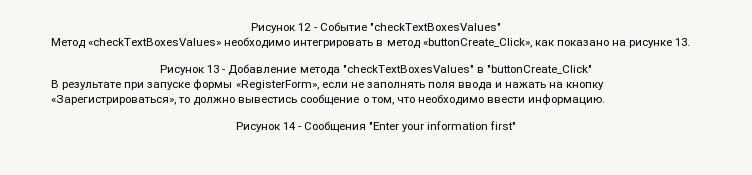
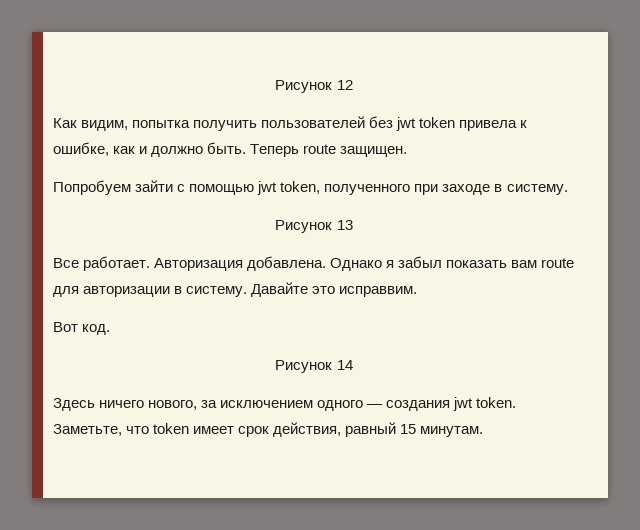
[313,22,501,31] [51,37,691,49] [160,64,592,76] [51,79,605,91] [51,94,606,106] [235,121,517,132] - Событие "checkTextBoxesValues" // Метод «checkTextBoxesValues» необходимо интегрировать в метод «buttonCreate_Click», как показано на рисунке 13. // Рисунок 13 - Добавление метода "checkTextBoxesValues" в "buttonCreate_Click" // В результате при запуске формы «RegisterForm», если не заполнять поля ввода и нажать на кнопку «Зарегистрироваться», то должно вывестись сообщение о том, что необходимо ввести информацию. // Рисунок 14 - Сообщения "Enter your information first" -> [53,116,528,131] [53,142,408,157] [53,180,568,195] [275,220,353,233] [53,256,575,271] [53,282,418,297] [53,322,111,335] [275,360,353,373] [53,397,517,411] [53,422,484,437] // Как видим, попытка получить пользователей без jwt token привела к ошибке, как и должно быть. Теперь route защищен. // Попробуем зайти с помощью jwt token, полученного при заходе в систему. // Рисунок 13 // Все работает. Авторизация добавлена. Однако я забыл показать вам route для авторизации в систему. Давайте это исправвим. // Вот код. // Рисунок 14 // Здесь ничего нового, за исключением одного — создания jwt token. Заметьте, что token имеет срок действия, равный 15 минутам.

